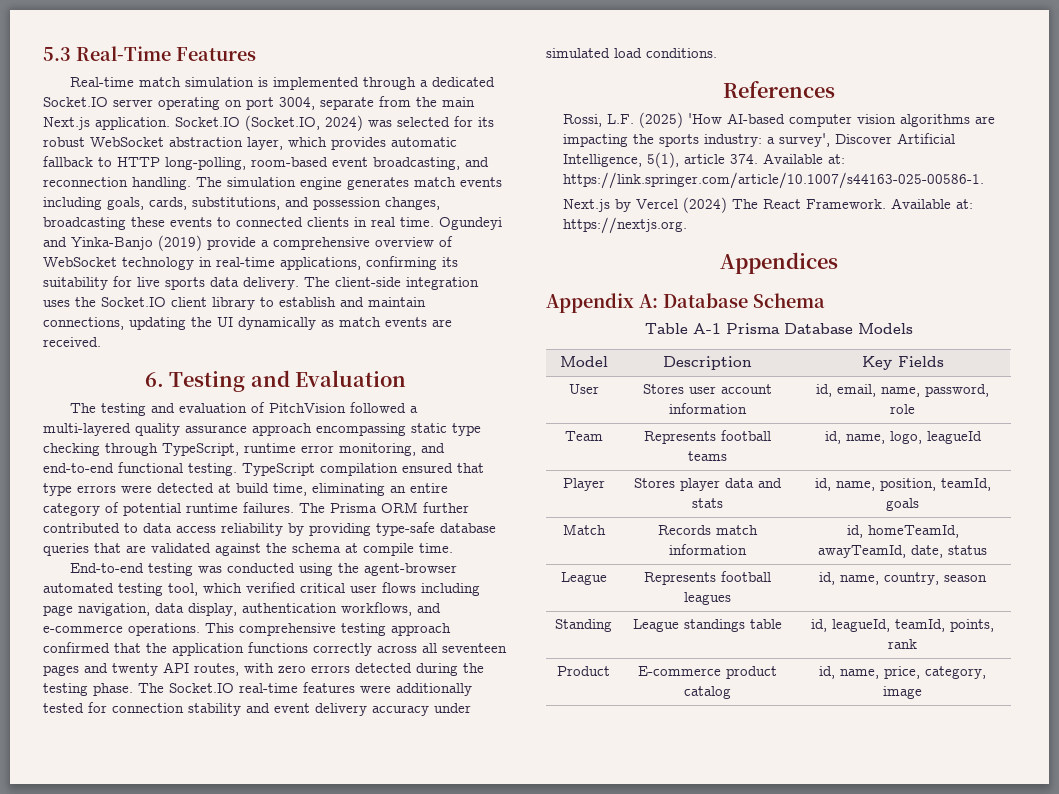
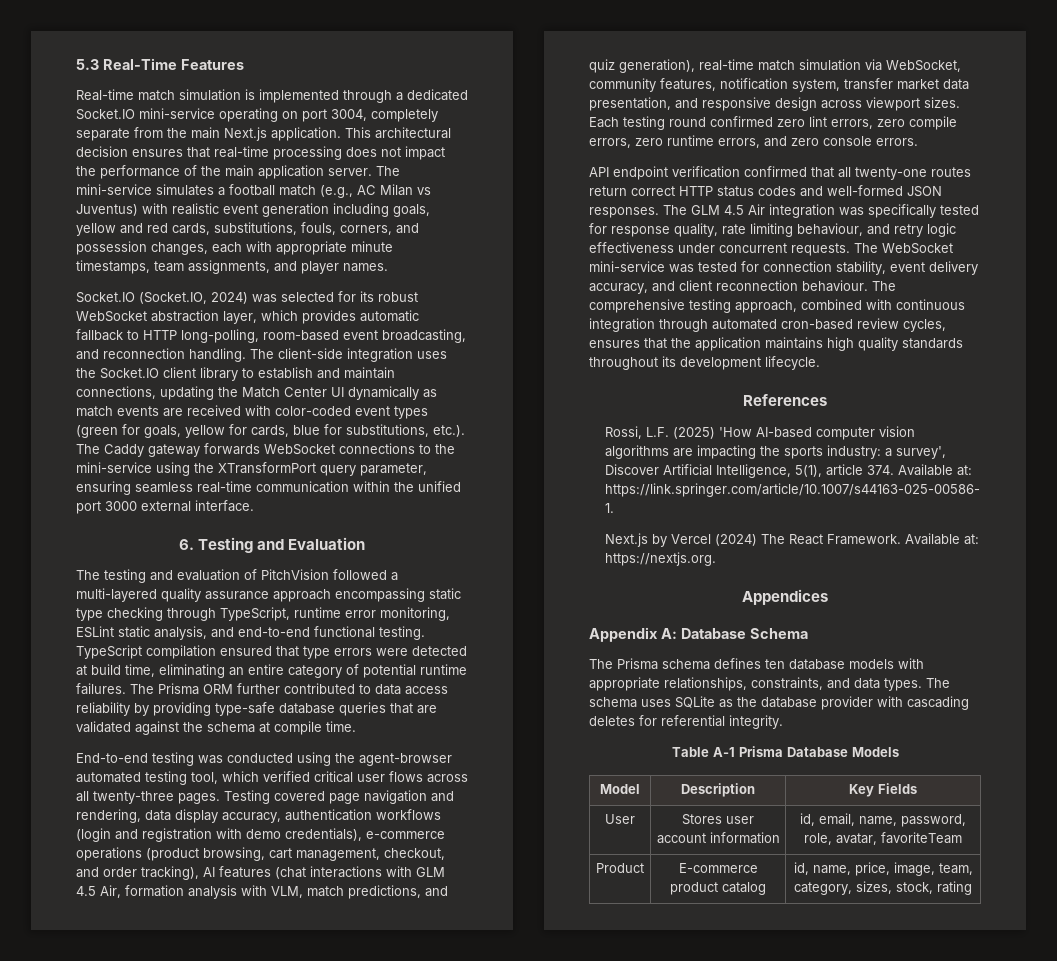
[113,99,153,107] server -> [139,108,215,119] mini-service
(315, 103) none -> [371,109,438,122] completely
(170, 123) none -> [345,127,451,139] [76,146,445,160] [76,165,400,179] [76,184,431,198] [76,203,430,217] [76,222,419,236] [76,241,393,255] [76,260,388,274] This architectural decision ensures that real-time processing does not impact the performance of the main application server. The mini-service simulates a football match (e.g., AC Milan vs Juventus) with realistic event generation including goals, yellow and red cards, substitutions, fouls, corners, and possession changes, each with appropriate minute timestamps, team assignments, and player names. //
[227,177,502,190] [43,197,440,210] [43,217,502,230] [43,235,453,251] [43,256,458,270] [43,276,330,290] simulation engine generates match events including goals, cards, substitutions, and possession changes, broadcasting these events to connected clients in real time. Ogundeyi and Yinka-Banjo (2019) provide a comprehensive overview of WebSocket technology in real-time applications, confirming its suitability for live sports data delivery. The -> (274, 354) none
(212, 322) none -> [242,387,327,398] Match Center
[43,337,101,347] received. -> [187,405,428,419] [76,424,465,438] [76,443,455,457] [76,462,427,476] [76,481,461,495] [76,500,254,514] received with color-coded event types (green for goals, yellow for cards, blue for substitutions, etc.). The Caddy gateway forwards WebSocket connections to the mini-service using the XTransformPort query parameter, ensuring seamless real-time communication within the unified port 3000 external interface.
(416, 449) none -> [76,626,207,640] ESLint static analysis,
[421,583,480,596] [43,602,441,616] [43,623,451,636] [43,642,507,656] [43,662,484,676] [43,682,472,696] [43,702,471,716] [546,48,717,58] including page navigation, data display, authentication workflows, and e-commerce operations. This comprehensive testing approach confirmed that the application functions correctly across all seventeen pages and twenty API routes, with zero errors detected during the testing phase. The Socket.IO real-time features were additionally tested for connection stability and event delivery accuracy under simulated load conditions. -> [427,774,468,783] [76,790,454,804] [76,809,441,823] [76,828,445,842] [76,847,445,861] [76,866,445,880] [76,885,448,899] [589,59,961,73] [589,78,969,92] [589,97,960,111] [589,116,957,130] [589,135,918,148] [589,166,971,180] [589,185,942,197] [589,204,979,218] [589,223,956,237] [589,242,953,256] [589,261,978,275] [589,280,896,294] [589,299,965,313] [589,318,946,332] [589,337,963,351] [589,356,820,370] across all twenty-three pages. Testing covered page navigation and rendering, data display accuracy, authentication workflows (login and registration with demo credentials), e-commerce operations (product browsing, cart management, checkout, and order tracking), AI features (chat interactions with GLM 4.5 Air, formation analysis with VLM, match predictions, and quiz generation), real-time match simulation via WebSocket, community features, notification system, transfer market data presentation, and responsive design across viewport sizes. Each testing round confirmed zero lint errors, zero compile errors, zero runtime errors, and zero console errors. // API endpoint verification confirmed that all twenty-one routes return correct HTTP status codes and well-formed JSON responses. The GLM 4.5 Air integration was specifically tested for response quality, rate limiting behaviour, and retry logic effectiveness under concurrent requests. The WebSocket mini-service was tested for connection stability, event delivery accuracy, and client reconnection behaviour. The comprehensive testing approach, combined with continuous integration through automated cron-based review cycles, ensures that the application maintains high quality standards throughout its development lifecycle.
(825, 300) none -> [589,658,924,670] [589,677,950,691] [589,696,969,710] [589,715,783,729] // The Prisma schema defines ten database models with appropriate relationships, constraints, and data types. The schema uses SQLite as the database provider with cascading deletes for referential integrity.
[890,404,915,414] [564,431,603,441] [644,430,771,444] [688,451,727,461] [824,431,982,444] [562,478,605,491] [634,478,782,491] [692,498,723,508] [814,478,991,491] [886,498,919,511] [562,524,606,535] [658,525,758,535] [669,544,747,555] [846,525,959,538] [818,545,987,558] [560,572,607,585] [644,571,771,585] [684,592,731,605] [819,572,987,585] [555,619,612,632] [633,619,782,632] [811,619,994,632] [888,639,917,649] role // Team | Represents football teams | id, name, logo, leagueId // Player | Stores player data and stats | id, name, position, teamId, goals // Match | Records match information | id, homeTeamId, awayTeamId, date, status // League | Represents football leagues | id, name, country, season // Standing | League standings table | id, leagueId, teamId, points, rank -> [804,832,962,845] role, avatar, favoriteTeam
[925,666,986,679] [883,686,922,699] category, image -> [893,862,973,876] [794,881,972,895] image, team, category, sizes, stock, rating

